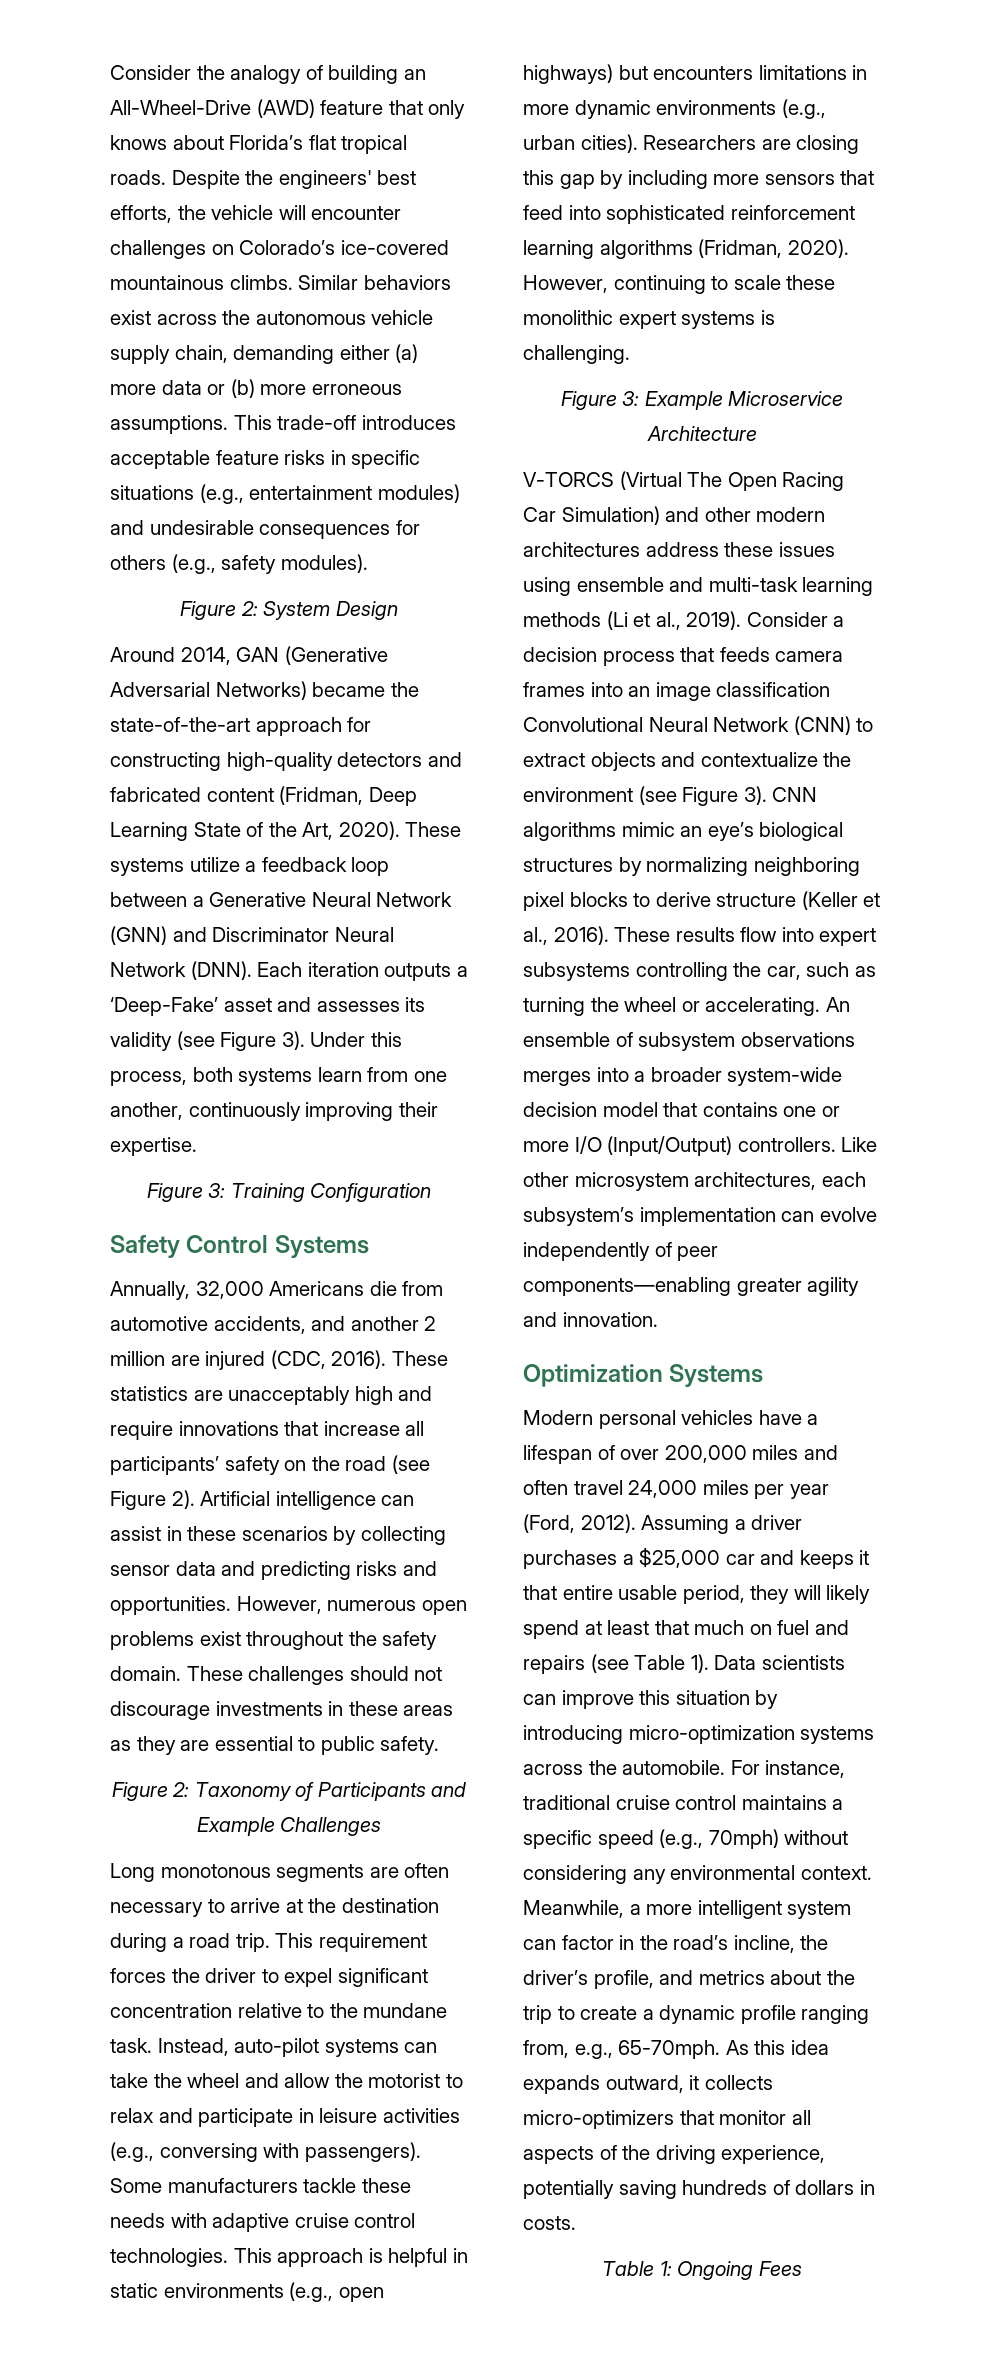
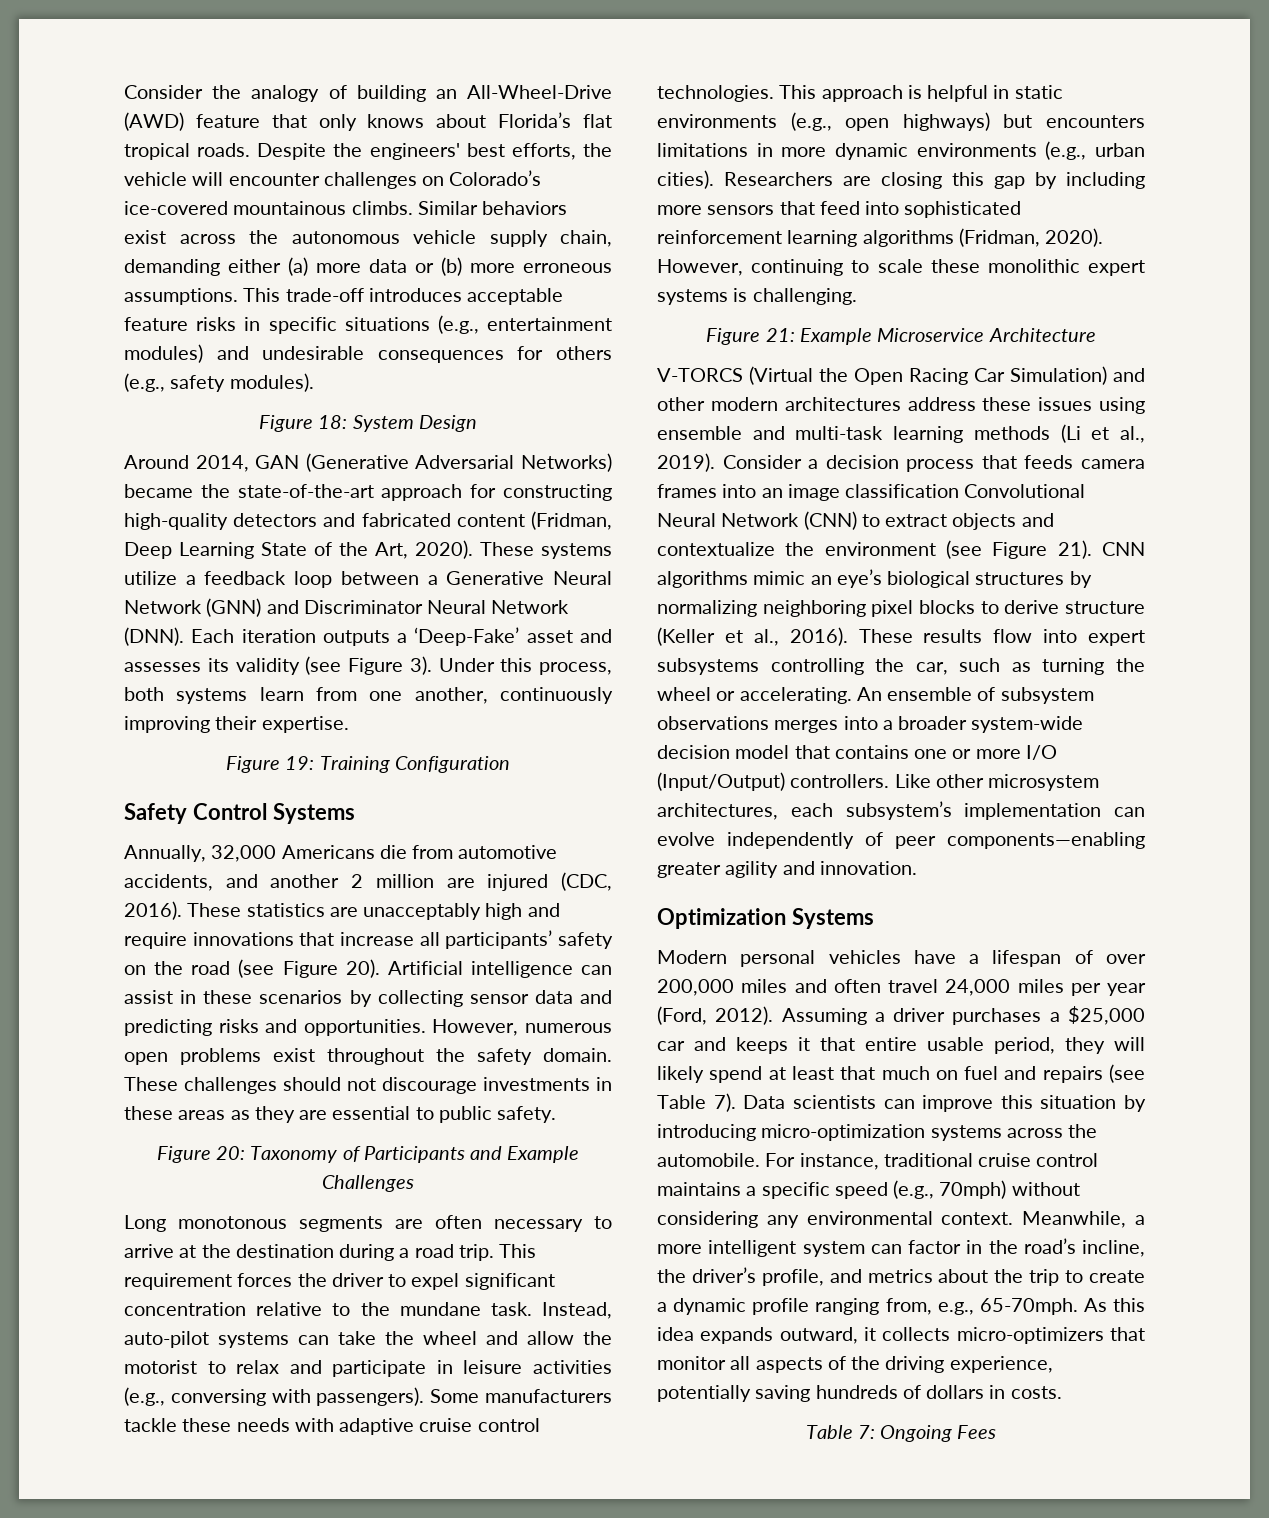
[240,601,258,616] 2: -> [318,415,348,429] 18:
[208,1183,226,1198] 3: -> [285,756,315,770] 19:
[171,1490,195,1509] 2). -> [345,959,380,978] 20).
[172,1782,190,1797] 2: -> [215,1146,245,1160] 20:
[622,391,640,406] 3: -> [765,328,795,342] 21:
[687,472,723,487] The -> [819,368,848,382] the
[743,786,767,805] 3). -> [1057,540,1092,559] 21).
[690,1654,709,1673] 1). -> [713,1093,736,1112] 7).
[659,2261,672,2276] 1: -> [857,1425,875,1439] 7:

